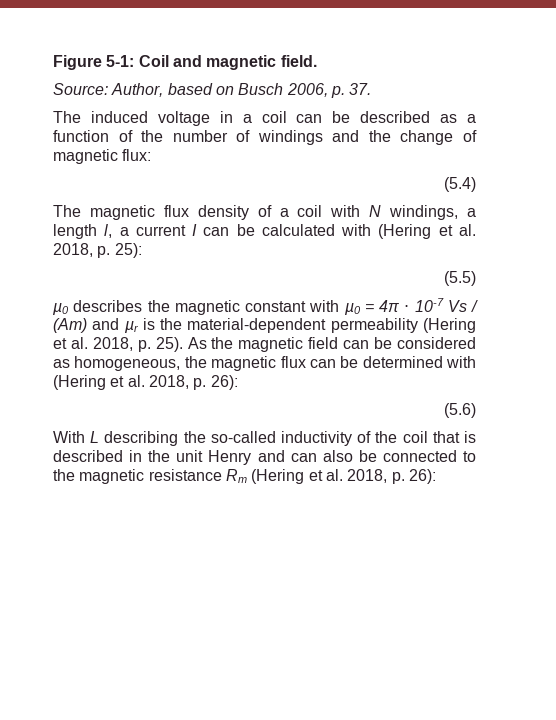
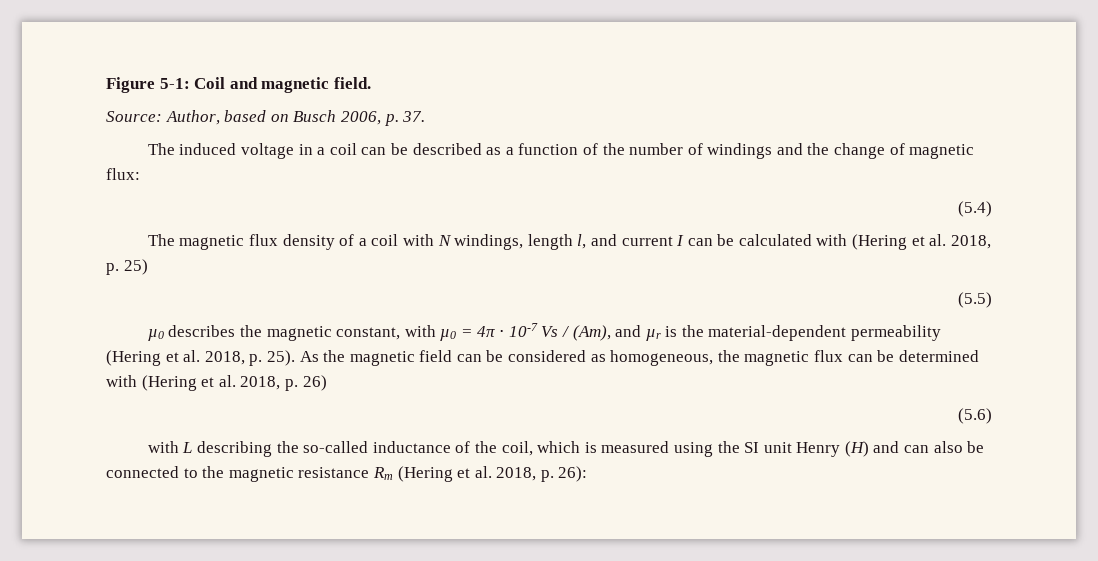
[466,208,476,217] a -> (524, 242) none
[119,227,129,236] a -> [590,234,617,246] and
[114,243,142,258] 25): -> [123,259,148,275] 25)
[245,301,306,312] constant -> [336,327,401,340] constant,
[53,318,87,333] (Am) -> [572,325,611,341] (Am),
[210,375,238,390] 26): -> [302,375,327,391] 26)
[53,431,85,443] With -> [147,441,179,453] with
[281,431,476,446] [53,450,171,462] inductivity of the coil that is described in the -> [372,441,760,457] inductance of the coil, which is measured using the SI
(252, 457) none -> [844,441,869,457] (H)

